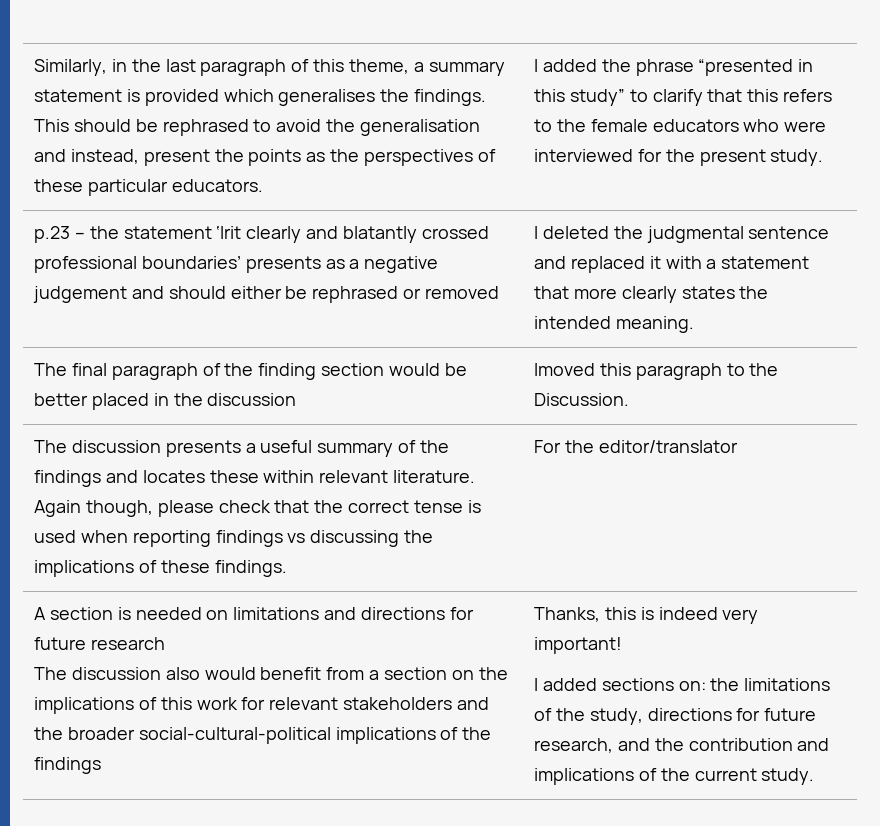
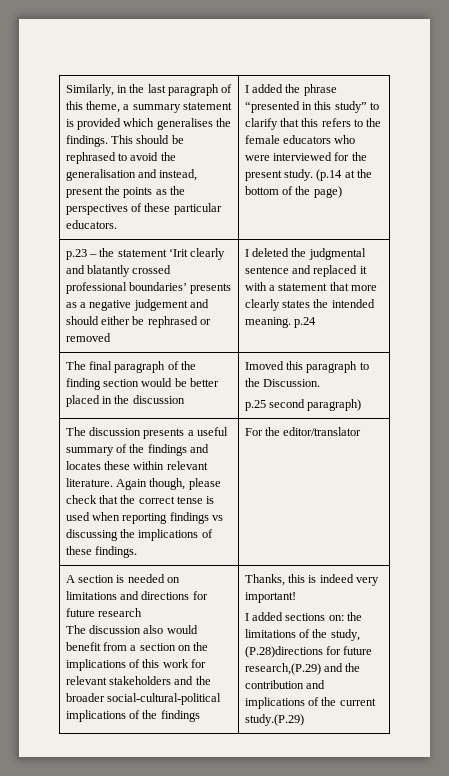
(824, 157) none -> [316,169,373,181] [244,186,342,198] (p.14 at the bottom of the page)
(694, 324) none -> [293,317,316,328] p.24
(629, 399) none -> [244,399,362,411] // p.25 second paragraph)
[647,708,817,721] [533,738,613,753] directions for future research, -> [244,646,373,658] [244,663,321,675] (P.28)directions for future research,(P.29)
[761,768,815,785] study. -> [244,714,304,726] study.(P.29)

